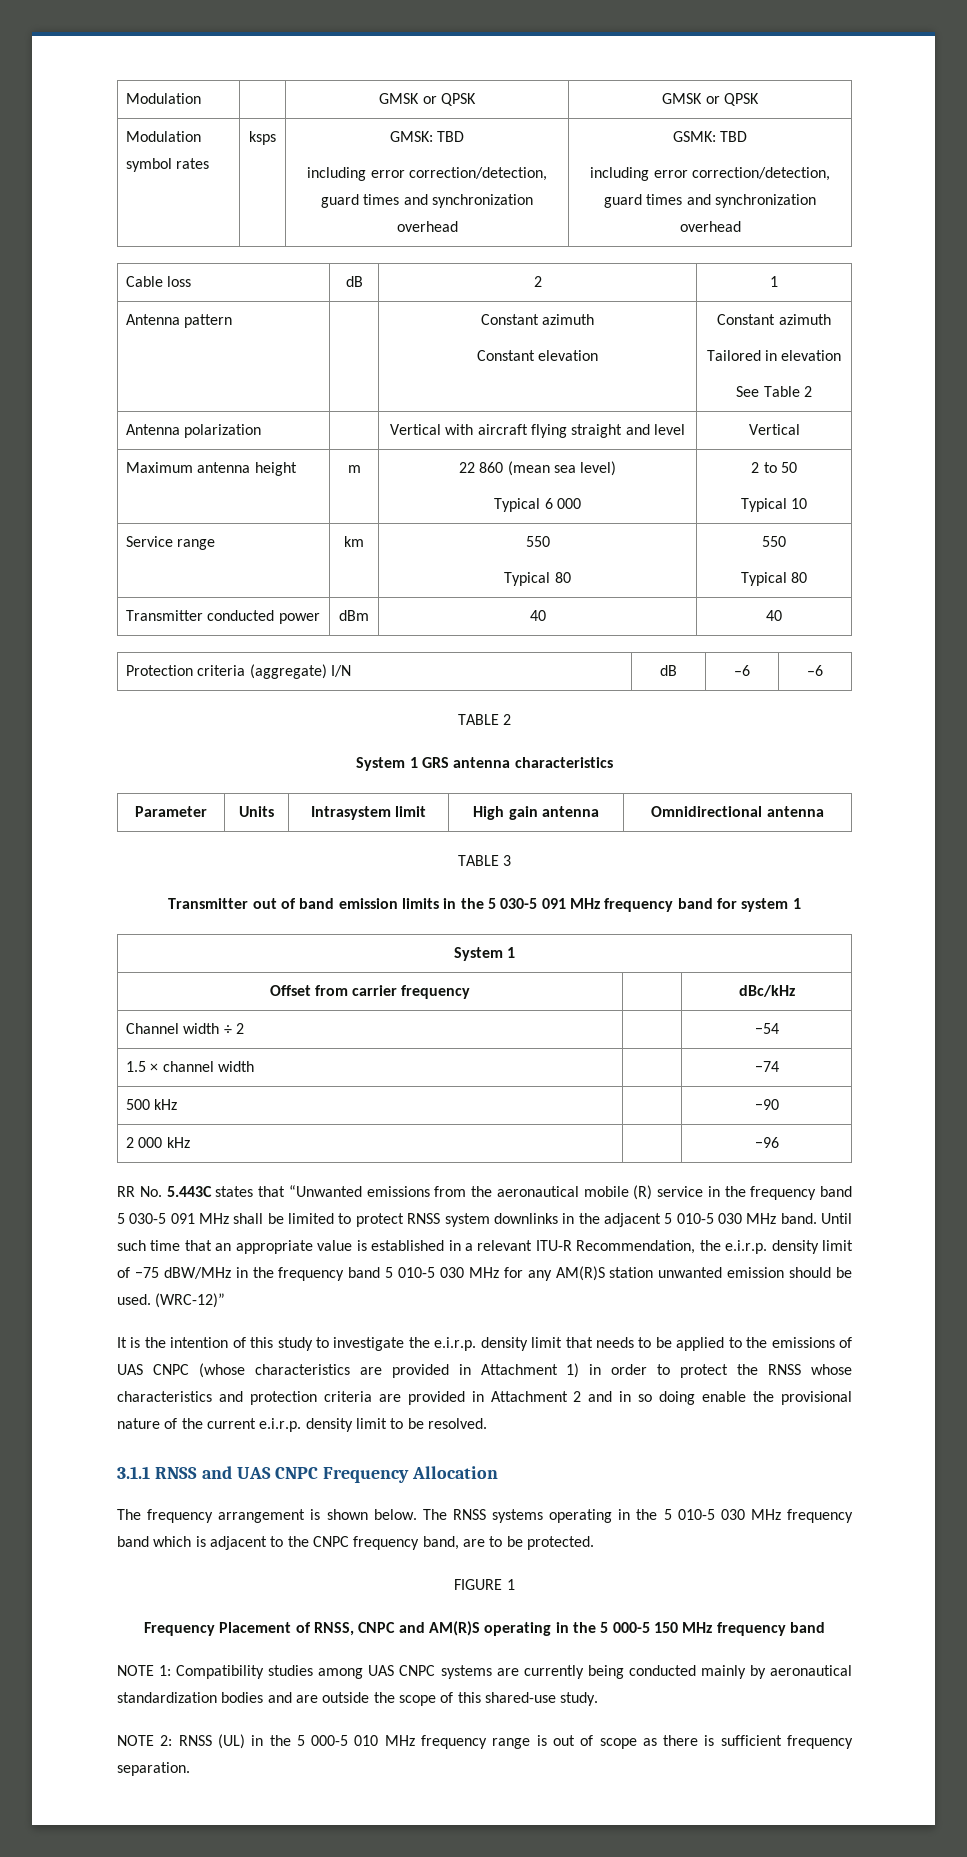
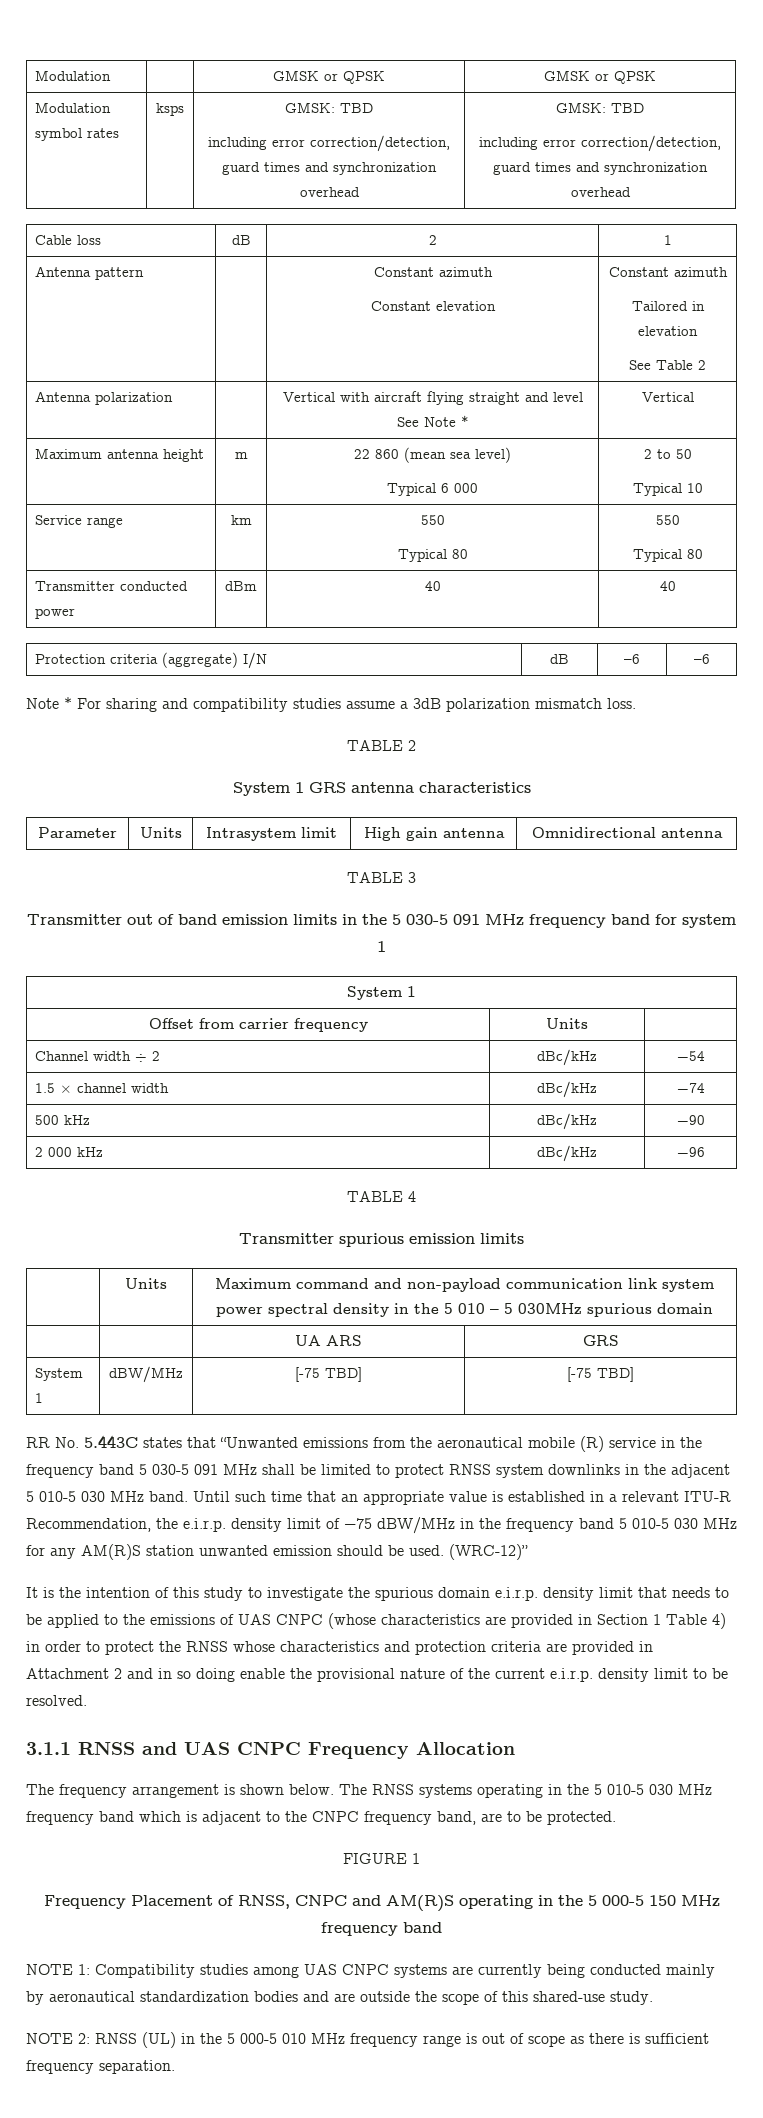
[672,131,716,142] GSMK: -> [555,102,606,113] GMSK:
(685, 429) none -> [396,415,469,427] See Note *
(823, 670) none -> [26,697,636,712] // Note * For sharing and compatibility studies assume a 3dB polarization mismatch loss.
[738,985,795,997] | dBc/kHz -> [546,1018,588,1029] Units |
(244, 1028) none -> [537,1049,597,1066] dBc/kHz
(254, 1066) none -> [537,1081,597,1098] dBc/kHz
(178, 1104) none -> [537,1113,597,1130] dBc/kHz
(190, 1142) none -> [537,1145,597,1162] dBc/kHz
(779, 1142) none -> [347,1191,416,1202] [239,1233,524,1247] [125,1278,167,1289] [215,1278,714,1292] [216,1303,713,1317] [295,1335,362,1346] [582,1335,619,1346] [35,1368,84,1381] [35,1393,44,1403] [109,1366,183,1383] [295,1367,362,1382] [566,1367,634,1382] // TABLE 4 // Transmitter spurious emission limits // | Units | Maximum command and non-payload communication link system power spectral density in the 5 010 – 5 030MHz spurious domain // | | UA ARS | GRS // System 1 | dBW/MHz | [-75 TBD] | [-75 TBD]
(430, 1342) none -> [375,1587,490,1601] spurious domain
[480,1363,580,1378] Attachment 1) -> [597,1613,726,1629] Section 1 Table 4)

